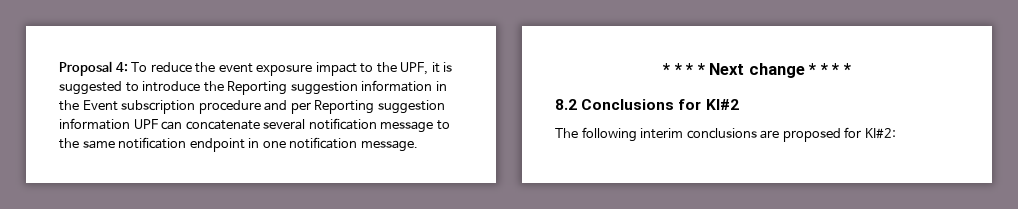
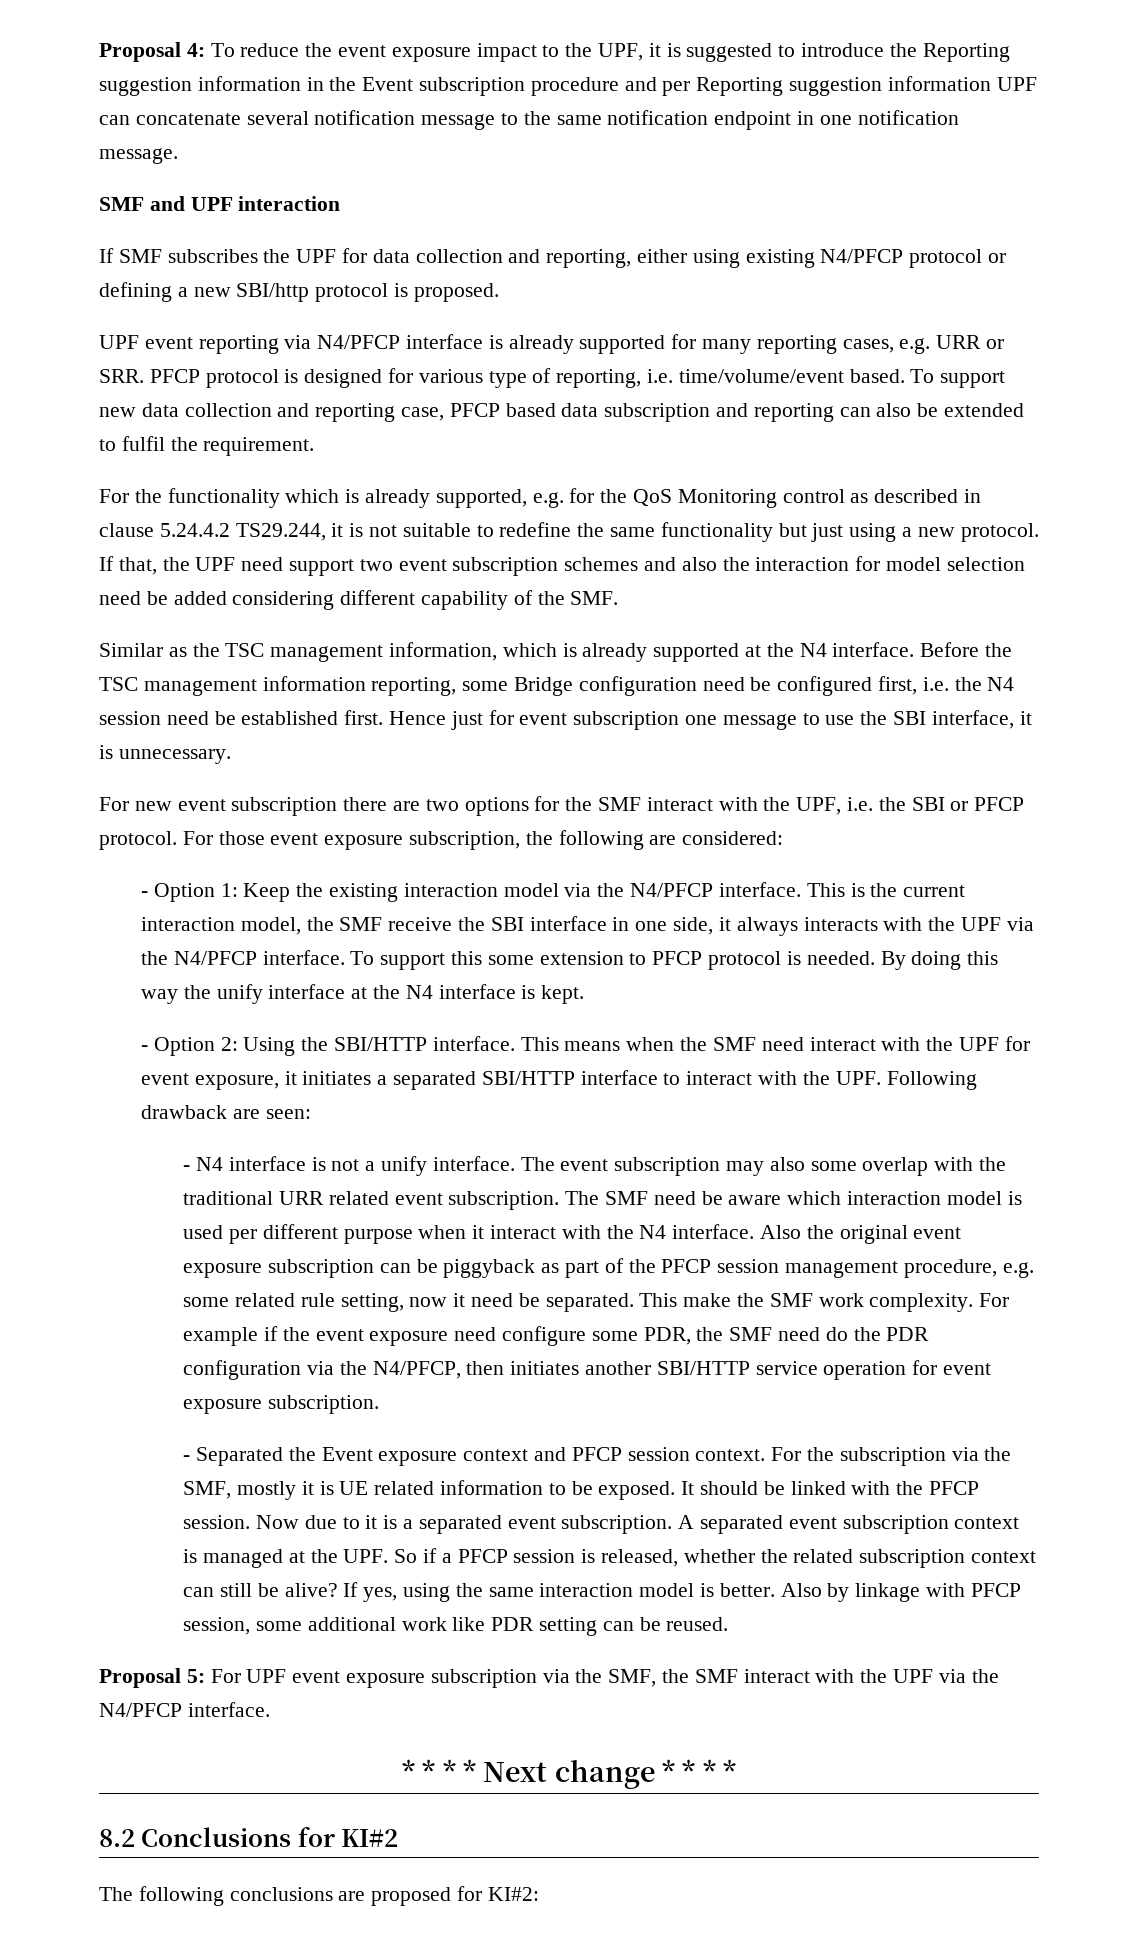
(418, 146) none -> [99,196,341,211] [99,248,1007,268] [99,282,499,302] [99,334,1005,354] [99,368,1006,388] [99,403,1025,422] [99,436,315,456] [99,488,982,508] [99,522,1039,542] [99,556,1025,576] [99,590,619,610] [99,642,1013,662] [99,676,1015,696] [99,710,1032,730] [99,745,231,764] [99,796,1025,816] [99,830,784,850] [141,882,966,902] [141,916,1034,936] [141,950,999,970] [141,984,585,1004] [141,1036,1030,1056] [141,1070,977,1090] [141,1105,311,1119] [183,1156,1006,1176] [183,1191,1022,1210] [183,1224,962,1244] [183,1258,1034,1278] [183,1293,1010,1312] [183,1326,930,1346] [183,1360,991,1380] [183,1395,379,1414] [183,1447,1012,1466] [183,1480,979,1500] [183,1515,1020,1534] [183,1548,1036,1568] [183,1582,1021,1602] [183,1617,729,1636] [99,1668,999,1688] [99,1702,270,1717] // SMF and UPF interaction // If SMF subscribes the UPF for data collection and reporting, either using existing N4/PFCP protocol or defining a new SBI/http protocol is proposed. // UPF event reporting via N4/PFCP interface is already supported for many reporting cases, e.g. URR or SRR. PFCP protocol is designed for various type of reporting, i.e. time/volume/event based. To support new data collection and reporting case, PFCP based data subscription and reporting can also be extended to fulfil the requirement. // For the functionality which is already supported, e.g. for the QoS Monitoring control as described in clause 5.24.4.2 TS29.244, it is not suitable to redefine the same functionality but just using a new protocol. If that, the UPF need support two event subscription schemes and also the interaction for model selection need be added considering different capability of the SMF. // Similar as the TSC management information, which is already supported at the N4 interface. Before the TSC management information reporting, some Bridge configuration need be configured first, i.e. the N4 session need be established first. Hence just for event subscription one message to use the SBI interface, it is unnecessary. // For new event subscription there are two options for the SMF interact with the UPF, i.e. the SBI or PFCP protocol. For those event exposure subscription, the following are considered: // ‐ Option 1: Keep the existing interaction model via the N4/PFCP interface. This is the current interaction model, the SMF receive the SBI interface in one side, it always interacts with the UPF via the N4/PFCP interface. To support this some extension to PFCP protocol is needed. By doing this way the unify interface at the N4 interface is kept. // ‐ Option 2: Using the SBI/HTTP interface. This means when the SMF need interact with the UPF for event exposure, it initiates a separated SBI/HTTP interface to interact with the UPF. Following drawback are seen: // ‐ N4 interface is not a unify interface. The event subscription may also some overlap with the traditional URR related event subscription. The SMF need be aware which interaction model is used per different purpose when it interact with the N4 interface. Also the original event exposure subscription can be piggyback as part of the PFCP session management procedure, e.g. some related rule setting, now it need be separated. This make the SMF work complexity. For example if the event exposure need configure some PDR, the SMF need do the PDR configuration via the N4/PFCP, then initiates another SBI/HTTP service operation for event exposure subscription. // ‐ Separated the Event exposure context and PFCP session context. For the subscription via the SMF, mostly it is UE related information to be exposed. It should be linked with the PFCP session. Now due to it is a separated event subscription. A separated event subscription context is managed at the UPF. So if a PFCP session is released, whether the related subscription context can still be alive? If yes, using the same interaction model is better. Also by linkage with PFCP session, some additional work like PDR setting can be reused. // Proposal 5: For UPF event exposure subscription via the SMF, the SMF interact with the UPF via the N4/PFCP interface.
[640,128,684,139] interim -> (224, 1896) none

